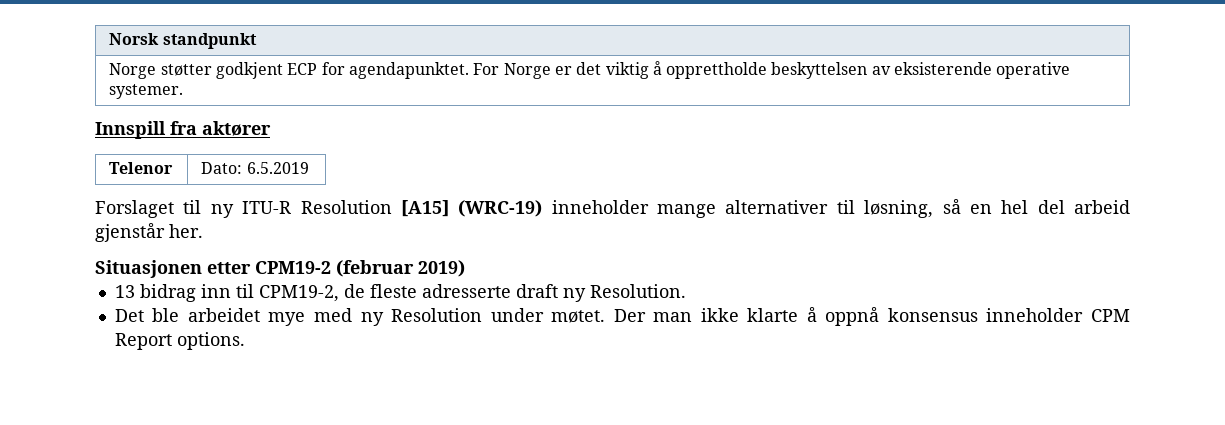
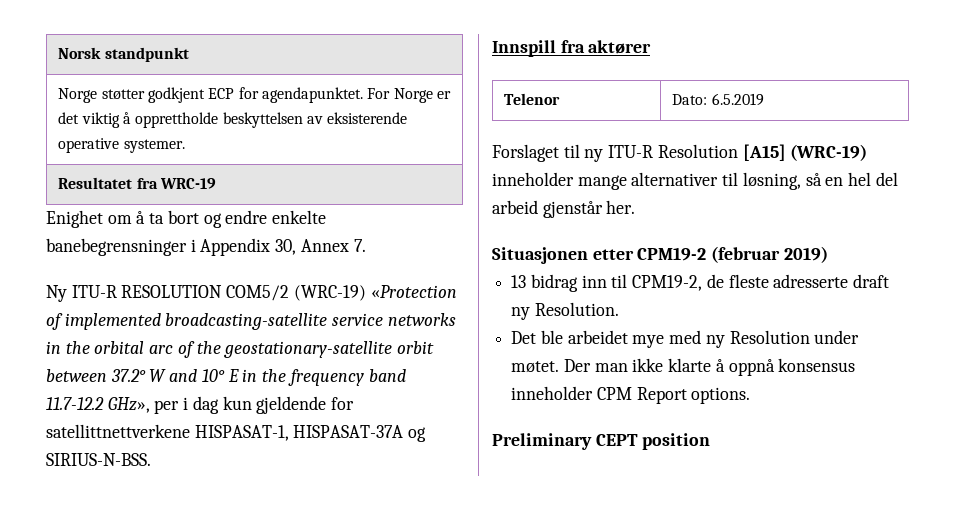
(184, 91) none -> [58,177,217,189] [46,210,327,228] [46,238,366,256] [46,285,457,302] [46,313,456,330] [46,341,435,358] [46,369,406,386] [46,396,355,414] [46,424,427,442] [46,453,151,466] // Resultatet fra WRC-19 // Enighet om å ta bort og endre enkelte banebegrensninger i Appendix 30, Annex 7. // Ny ITU-R RESOLUTION COM5/2 (WRC-19) «Protection of implemented broadcasting-satellite service networks in the orbital arc of the geostationary-satellite orbit between 37.2° W and 10° E in the frequency band 11.7-12.2 GHz», per i dag kun gjeldende for satellittnettverkene HISPASAT-1, HISPASAT-37A og SIRIUS-N-BSS.
(245, 341) none -> [492,433,711,450] // Preliminary CEPT position

